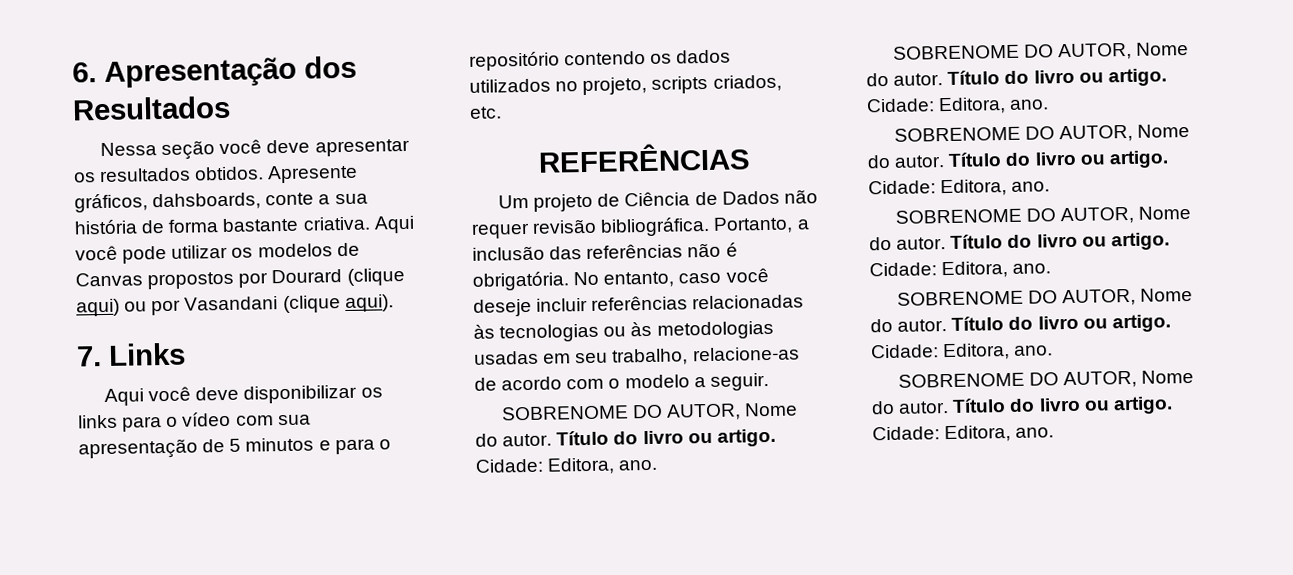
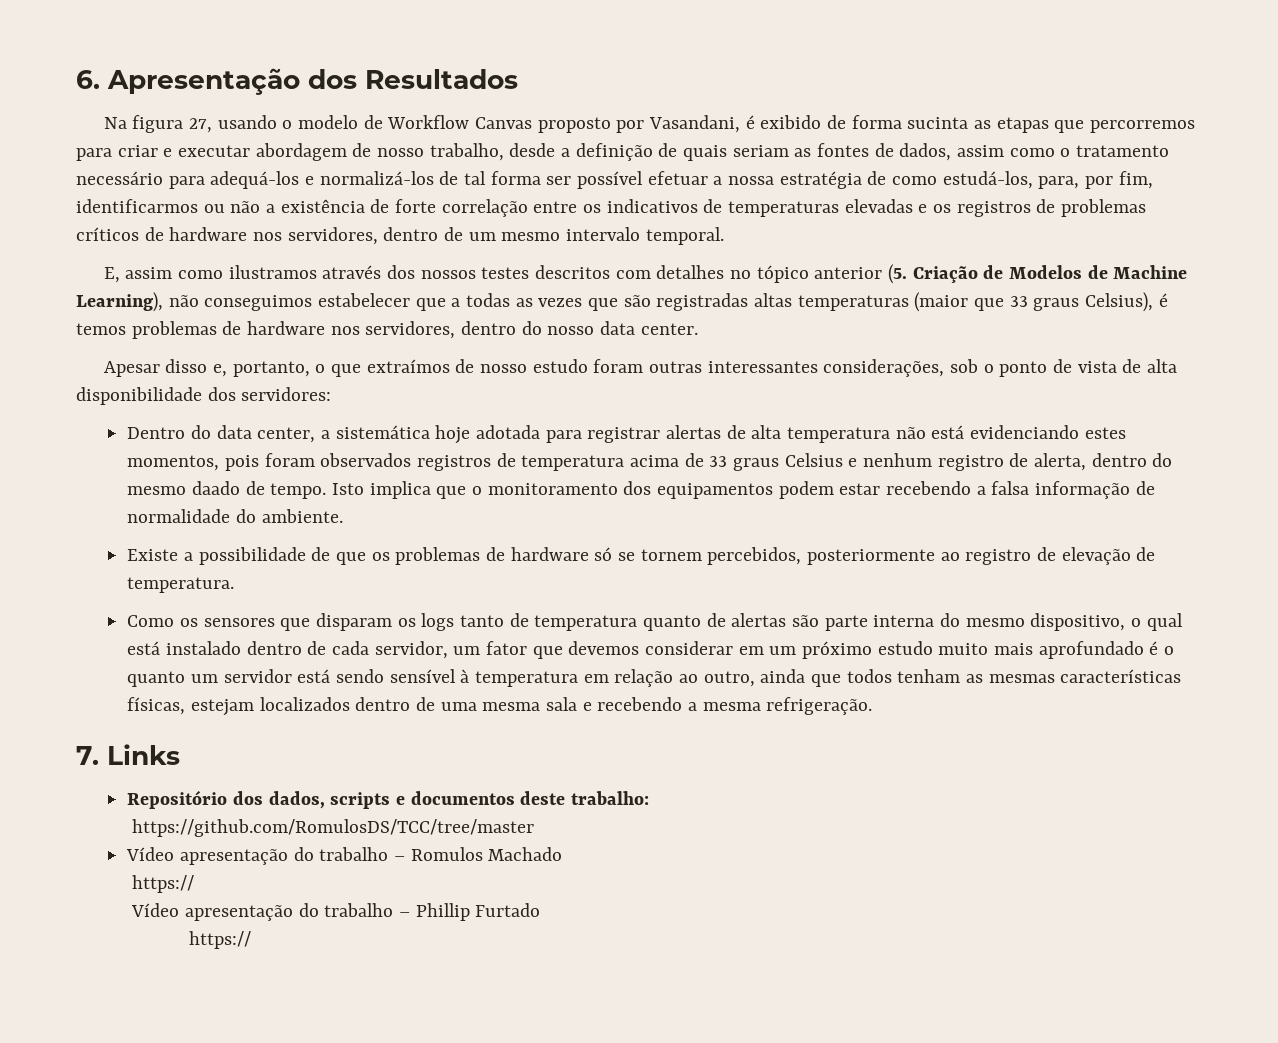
[100,138,410,161] [74,164,359,184] [74,192,368,213] [74,215,415,235] [75,242,360,264] [75,268,405,290] [76,294,394,317] [76,342,186,367] [104,384,383,406] [78,411,311,432] [78,437,391,460] [469,49,732,71] [469,74,782,96] [469,106,502,119] [538,142,751,173] [498,189,818,212] [471,216,810,239] [472,242,738,261] [472,267,769,291] [473,294,805,317] [473,320,774,343] [474,346,800,366] [474,372,769,391] [501,402,799,421] [475,428,776,447] [475,457,659,475] [893,41,1190,61] [866,68,1167,87] [866,97,1050,115] [894,123,1191,143] [867,150,1169,169] [868,179,1051,197] [895,205,1192,225] [869,232,1170,251] [869,260,1052,279] [897,287,1194,307] [870,314,1171,333] [870,342,1054,361] [898,369,1195,389] [871,396,1173,415] [872,424,1055,443] Nessa seção você deve apresentar os resultados obtidos. Apresente gráficos, dahsboards, conte a sua história de forma bastante criativa. Aqui você pode utilizar os modelos de Canvas propostos por Dourard (clique aqui) ou por Vasandani (clique aqui). // 7. Links // Aqui você deve disponibilizar os links para o vídeo com sua apresentação de 5 minutos e para o repositório contendo os dados utilizados no projeto, scripts criados, etc. // REFERÊNCIAS // Um projeto de Ciência de Dados não requer revisão bibliográfica. Portanto, a inclusão das referências não é obrigatória. No entanto, caso você deseje incluir referências relacionadas às tecnologias ou às metodologias usadas em seu trabalho, relacione-as de acordo com o modelo a seguir. // SOBRENOME DO AUTOR, Nome do autor. Título do livro ou artigo. Cidade: Editora, ano. // SOBRENOME DO AUTOR, Nome do autor. Título do livro ou artigo. Cidade: Editora, ano. // SOBRENOME DO AUTOR, Nome do autor. Título do livro ou artigo. Cidade: Editora, ano. // SOBRENOME DO AUTOR, Nome do autor. Título do livro ou artigo. Cidade: Editora, ano. // SOBRENOME DO AUTOR, Nome do autor. Título do livro ou artigo. Cidade: Editora, ano. // SOBRENOME DO AUTOR, Nome do autor. Título do livro ou artigo. Cidade: Editora, ano. -> [103,115,1196,133] [76,143,1170,161] [76,171,1153,189] [76,199,1147,217] [76,227,724,245] [103,264,1188,284] [76,292,1168,312] [76,321,698,339] [103,359,1178,377] [76,387,332,405] [127,425,1126,444] [127,453,1173,471] [127,481,1155,499] [127,509,343,523] [127,547,1156,565] [127,577,235,593] [127,613,1183,631] [127,641,1175,659] [127,669,1182,687] [127,697,873,716] [76,744,180,765] [127,790,649,809] [132,819,535,837] [126,847,563,865] [132,875,195,893] [131,903,541,921] [188,931,251,949] Na figura 27, usando o modelo de Workflow Canvas proposto por Vasandani, é exibido de forma sucinta as etapas que percorremos para criar e executar abordagem de nosso trabalho, desde a definição de quais seriam as fontes de dados, assim como o tratamento necessário para adequá-los e normalizá-los de tal forma ser possível efetuar a nossa estratégia de como estudá-los, para, por fim, identificarmos ou não a existência de forte correlação entre os indicativos de temperaturas elevadas e os registros de problemas críticos de hardware nos servidores, dentro de um mesmo intervalo temporal. // E, assim como ilustramos através dos nossos testes descritos com detalhes no tópico anterior (5. Criação de Modelos de Machine Learning), não conseguimos estabelecer que a todas as vezes que são registradas altas temperaturas (maior que 33 graus Celsius), é temos problemas de hardware nos servidores, dentro do nosso data center. // Apesar disso e, portanto, o que extraímos de nosso estudo foram outras interessantes considerações, sob o ponto de vista de alta disponibilidade dos servidores: // Dentro do data center, a sistemática hoje adotada para registrar alertas de alta temperatura não está evidenciando estes momentos, pois foram observados registros de temperatura acima de 33 graus Celsius e nenhum registro de alerta, dentro do mesmo daado de tempo. Isto implica que o monitoramento dos equipamentos podem estar recebendo a falsa informação de normalidade do ambiente. // Existe a possibilidade de que os problemas de hardware só se tornem percebidos, posteriormente ao registro de elevação de temperatura. // Como os sensores que disparam os logs tanto de temperatura quanto de alertas são parte interna do mesmo dispositivo, o qual está instalado dentro de cada servidor, um fator que devemos considerar em um próximo estudo muito mais aprofundado é o quanto um servidor está sendo sensível à temperatura em relação ao outro, ainda que todos tenham as mesmas características físicas, estejam localizados dentro de uma mesma sala e recebendo a mesma refrigeração. // 7. Links // Repositório dos dados, scripts e documentos deste trabalho: // https://github.com/RomulosDS/TCC/tree/master // Vídeo apresentação do trabalho – Romulos Machado // https:// // Vídeo apresentação do trabalho – Phillip Furtado // https://

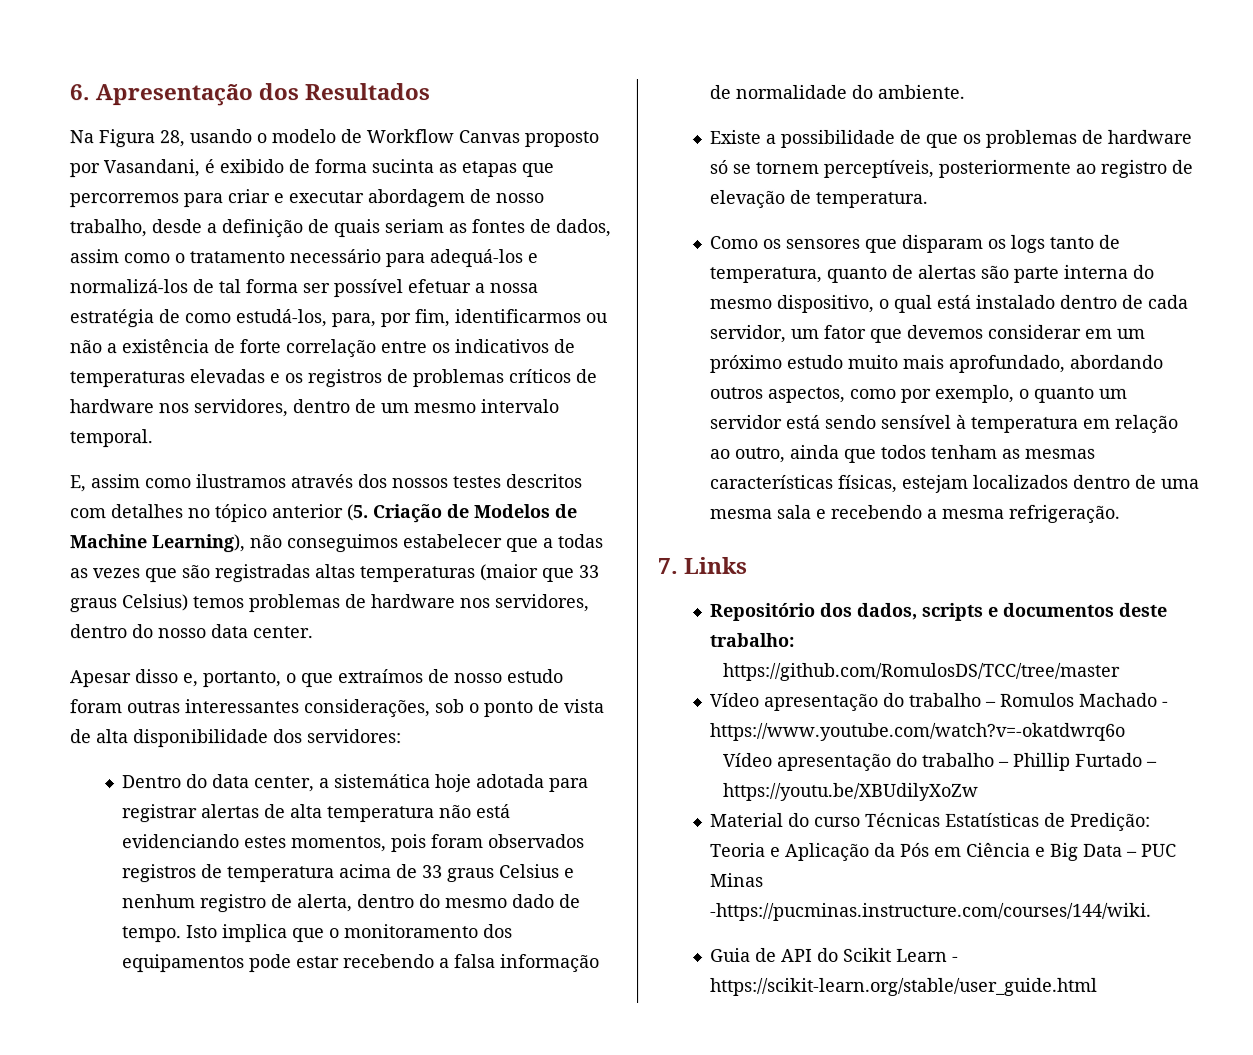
[132,115,213,133] figura 27, -> [98,129,185,148] Figura 28,
[1085,292,1168,312] Celsius), é -> [122,594,189,612] Celsius)
[191,481,240,495] daado -> [512,894,556,909] dado
[778,481,834,499] podem -> [249,954,293,973] pode
[707,547,802,565] percebidos, -> [823,159,935,178] perceptíveis,
[534,615,638,631] temperatura -> [709,266,823,283] temperatura,
[1038,641,1159,659] aprofundado é -> [948,354,1164,373] [709,384,1015,403] aprofundado, abordando outros aspectos, como por exemplo,
[132,875,195,893] // https:// -> [1162,701,1170,707] [710,722,1127,741] - https://www.youtube.com/watch?v=-okatdwrq6o
[188,931,251,949] // https:// -> [1146,761,1159,767] [723,782,980,801] [710,812,1152,831] [710,842,1178,861] [710,872,765,887] [710,902,1153,921] [710,947,960,962] [710,977,1099,996] – https://youtu.be/XBUdilyXoZw // Material do curso Técnicas Estatísticas de Predição: Teoria e Aplicação da Pós em Ciência e Big Data – PUC Minas -https://pucminas.instructure.com/courses/144/wiki. // Guia de API do Scikit Learn - https://scikit-learn.org/stable/user_guide.html

